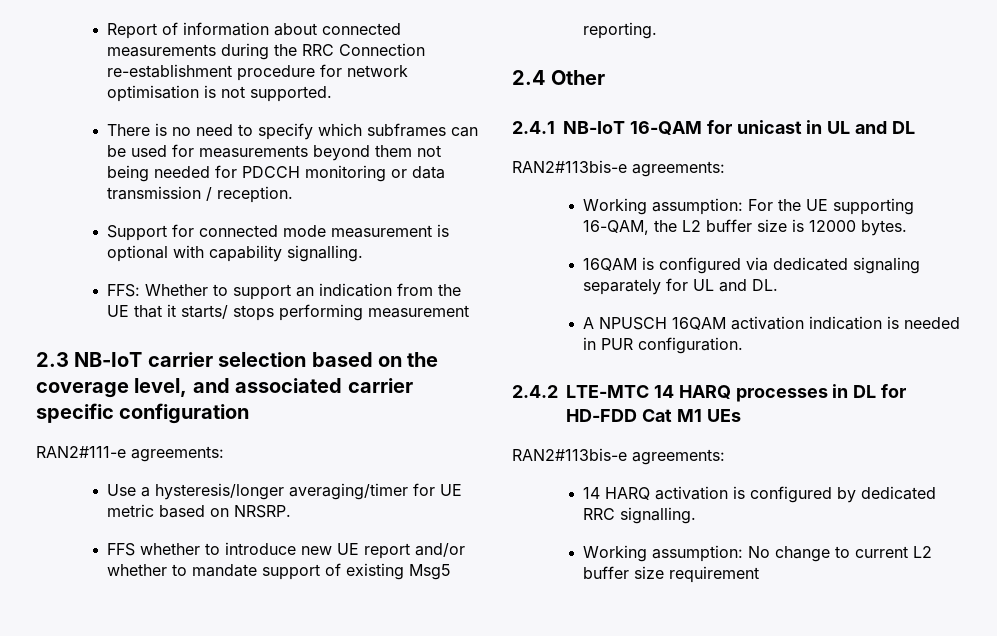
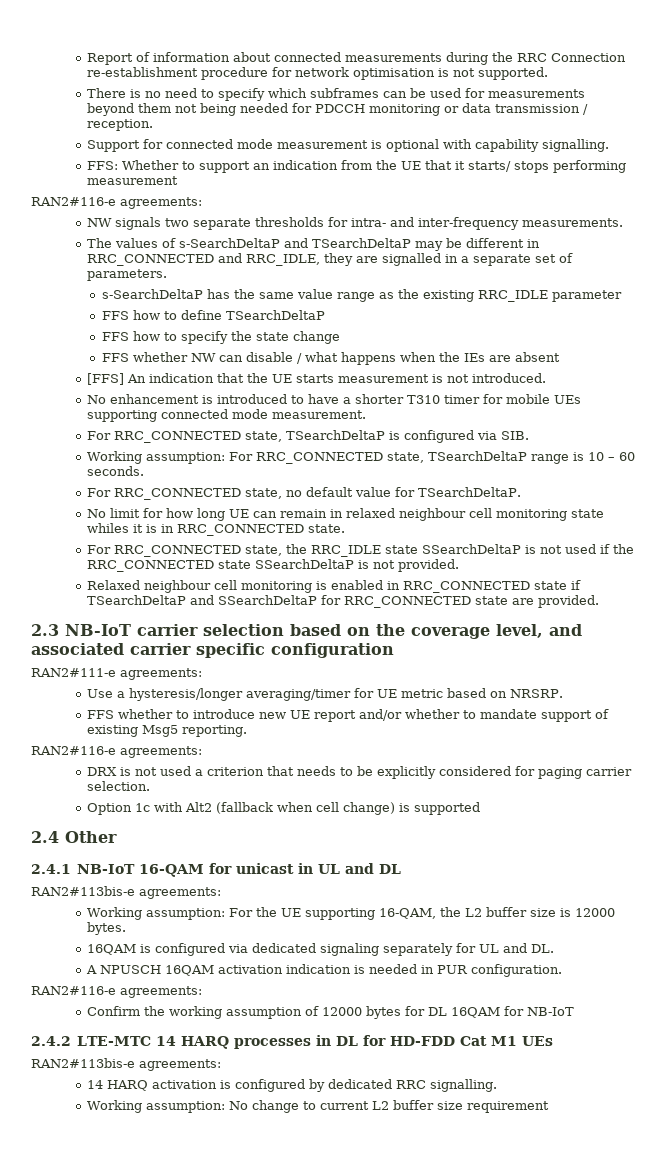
(470, 311) none -> [31,197,202,209] [87,217,624,230] [87,238,541,251] [87,253,574,266] [87,269,168,281] [101,289,622,302] [101,310,325,320] [101,331,340,344] [101,352,560,365] [87,373,547,385] [87,394,582,404] [87,409,367,422] [87,430,530,443] [87,451,636,464] [87,466,145,476] [87,487,522,500] [87,508,605,521] [87,523,346,536] [87,544,635,557] [87,559,460,572] [87,580,582,593] [87,595,600,608] // RAN2#116-e agreements: // NW signals two separate thresholds for intra- and inter-frequency measurements. // The values of s-SearchDeltaP and TSearchDeltaP may be different in RRC_CONNECTED and RRC_IDLE, they are signalled in a separate set of parameters. // s-SearchDeltaP has the same value range as the existing RRC_IDLE parameter // FFS how to define TSearchDeltaP // FFS how to specify the state change // FFS whether NW can disable / what happens when the IEs are absent // [FFS] An indication that the UE starts measurement is not introduced. // No enhancement is introduced to have a shorter T310 timer for mobile UEs supporting connected mode measurement. // For RRC_CONNECTED state, TSearchDeltaP is configured via SIB. // Working assumption: For RRC_CONNECTED state, TSearchDeltaP range is 10 – 60 seconds. // For RRC_CONNECTED state, no default value for TSearchDeltaP. // No limit for how long UE can remain in relaxed neighbour cell monitoring state whiles it is in RRC_CONNECTED state. // For RRC_CONNECTED state, the RRC_IDLE state SSearchDeltaP is not used if the RRC_CONNECTED state SSearchDeltaP is not provided. // Relaxed neighbour cell monitoring is enabled in RRC_CONNECTED state if TSearchDeltaP and SSearchDeltaP for RRC_CONNECTED state are provided.
(658, 30) none -> [31,746,202,758] [87,766,633,779] [87,781,151,791] [87,802,481,815] // RAN2#116-e agreements: // DRX is not used a criterion that needs to be explicitly considered for paging carrier selection. // Option 1c with Alt2 (fallback when cell change) is supported
(744, 345) none -> [31,986,202,998] [87,1006,575,1019] // RAN2#116-e agreements: // Confirm the working assumption of 12000 bytes for DL 16QAM for NB-IoT

